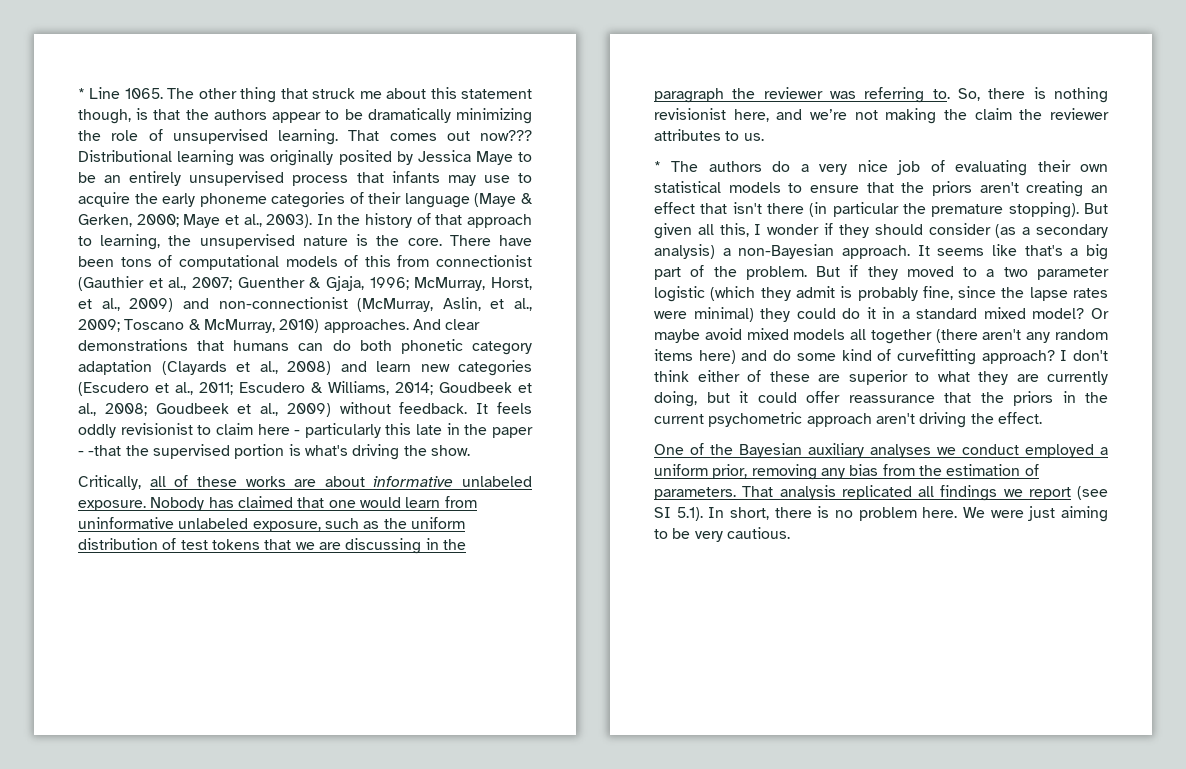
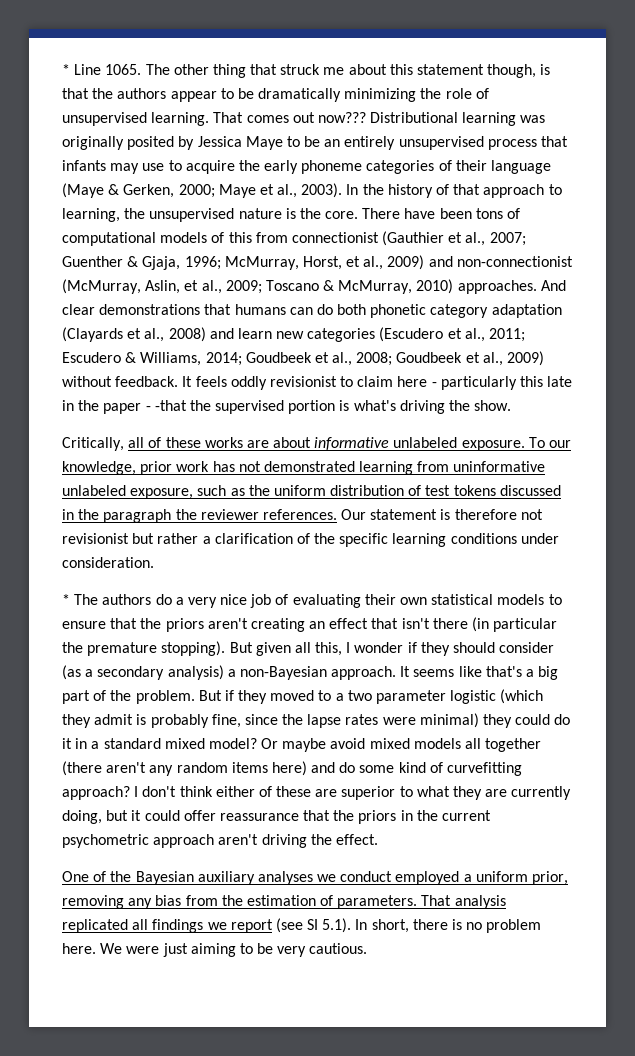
[150,496,441,511] Nobody has claimed that one would learn -> [528,437,572,448] [62,461,414,475] To our knowledge, prior work has not demonstrated learning
[264,538,422,554] that we are discussing -> [499,485,561,496] discussed
[830,87,1108,103] [654,108,1109,124] [654,129,764,141] was referring to. So, there is nothing revisionist here, and we’re not making the claim the reviewer attributes to us. -> [262,509,543,520] [62,533,559,547] [62,557,154,568] references. Our statement is therefore not revisionist but rather a clarification of the specific learning conditions under consideration.

